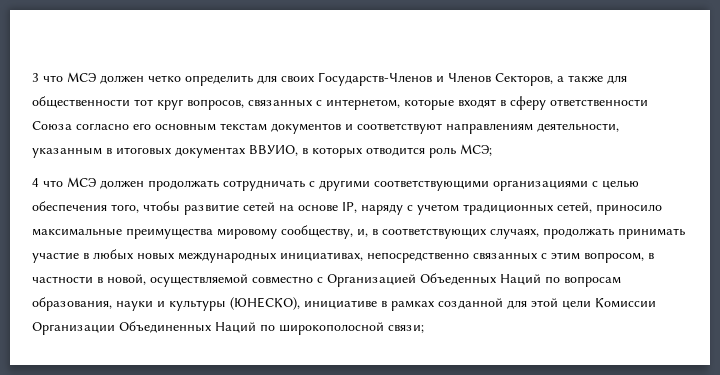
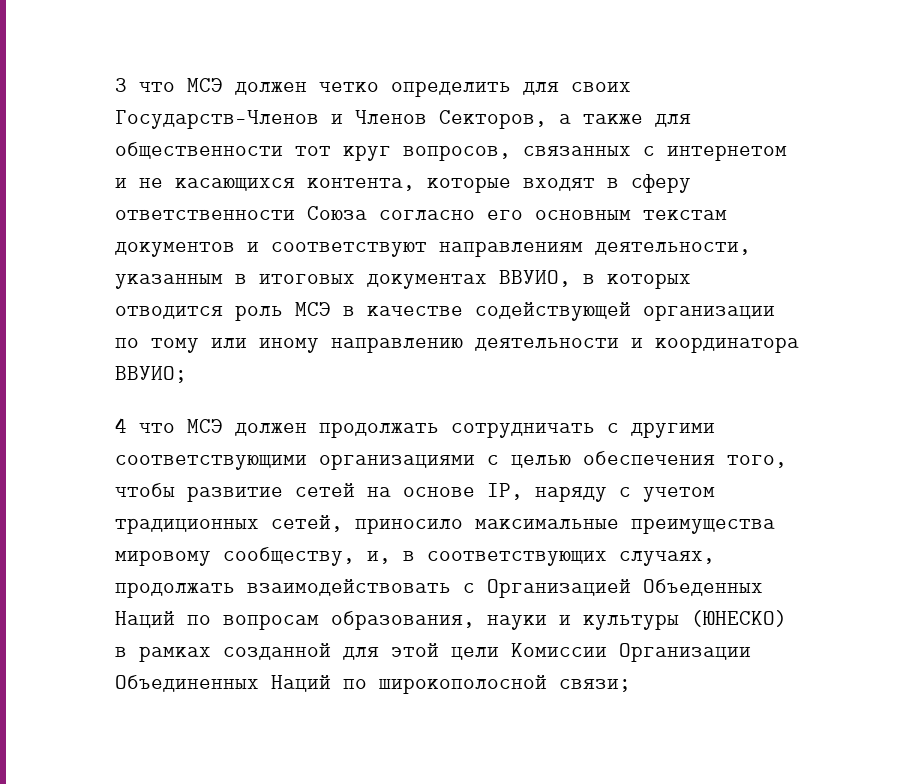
[326,99,400,110] интернетом, -> [667,145,787,161] [115,178,415,191] интернетом и не касающихся контента,
[460,144,492,156] МСЭ; -> [295,302,775,321] [115,337,799,353] [115,366,187,383] МСЭ в качестве содействующей организации по тому или иному направлению деятельности и координатора ВВУИО;
[618,228,685,239] [32,249,654,263] [32,274,313,287] принимать участие в любых новых международных инициативах, непосредственно связанных с этим вопросом, в частности в новой, осуществляемой совместно -> [247,579,451,596] взаимодействовать
[230,297,377,310] (ЮНЕСКО), инициативе -> [691,610,787,627] (ЮНЕСКО)

